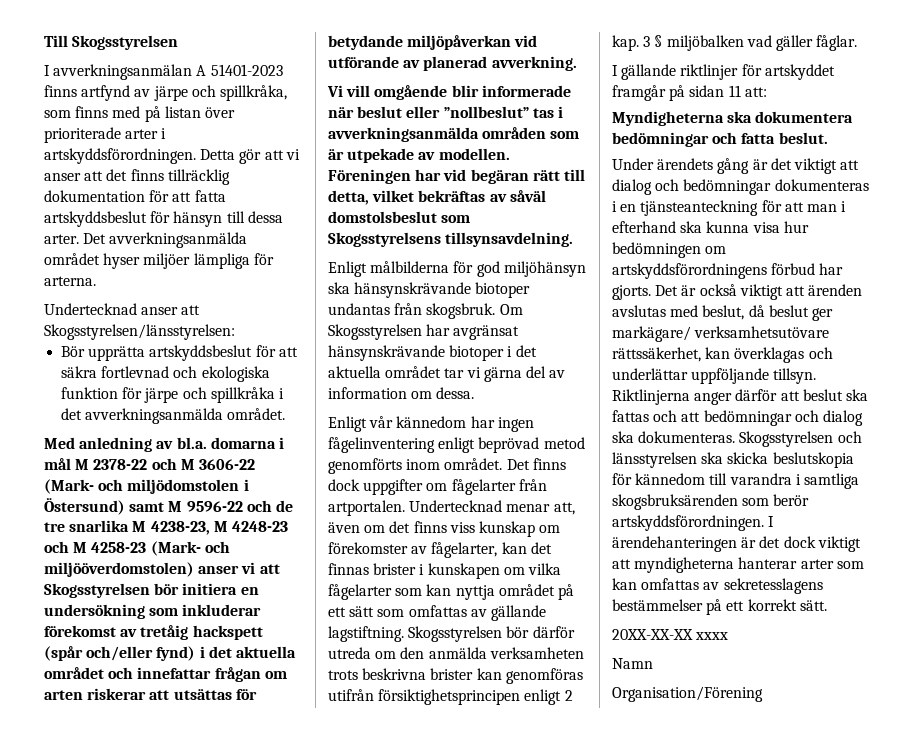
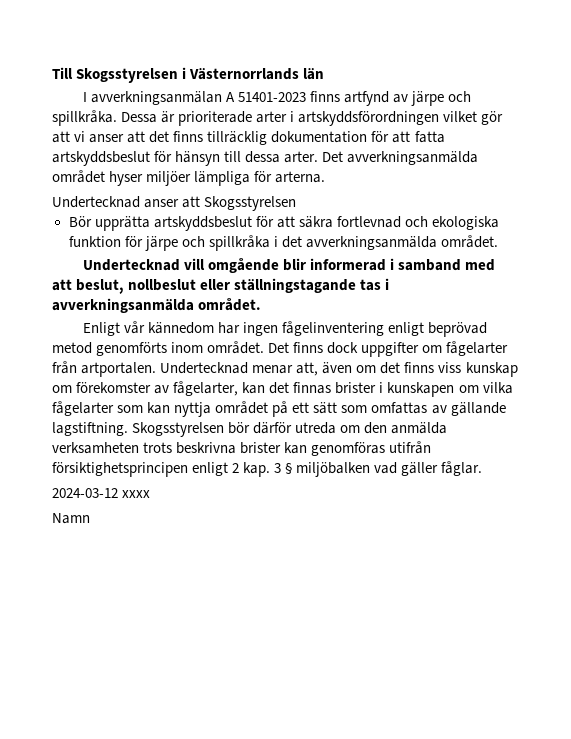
(179, 42) none -> [182,67,325,80] i Västernorrlands län
[219,85,287,101] [44,106,235,122] spillkråka, som finns med på listan över -> [52,110,176,126] spillkråka. Dessa är
[44,148,236,164] artskyddsförordningen. Detta -> [298,111,478,126] artskyddsförordningen vilket
[44,324,235,340] Skogsstyrelsen/länsstyrelsen: -> [204,196,297,211] Skogsstyrelsen
[44,437,284,452] [44,458,255,470] [44,479,249,494] [44,498,293,515] [44,520,288,535] [44,541,230,556] [44,562,280,577] [44,583,259,598] [44,604,262,619] [44,625,263,640] [44,646,296,661] [44,667,287,682] [44,688,257,700] [328,35,538,50] [328,56,577,71] [327,85,571,100] [328,106,563,118] [328,127,580,142] [328,148,510,163] [328,169,585,184] [328,190,546,205] [328,211,471,223] [328,232,574,247] [328,261,586,277] [328,282,531,298] [328,303,523,319] [328,324,520,340] [328,345,537,361] [328,366,566,382] [328,387,475,399] Med anledning av bl.a. domarna i mål M 2378-22 och M 3606-22 (Mark- och miljödomstolen i Östersund) samt M 9596-22 och de tre snarlika M 4238-23, M 4248-23 och M 4258-23 (Mark- och miljööverdomstolen) anser vi att Skogsstyrelsen bör initiera en undersökning som inkluderar förekomst av tretåig hackspett (spår och/eller fynd) i det aktuella området och innefattar frågan om arten riskerar att utsättas för betydande miljöpåverkan vid utförande av planerad avverkning. // Vi vill omgående blir informerade när beslut eller ”nollbeslut” tas i avverkningsanmälda områden som är utpekade av modellen. Föreningen har vid begäran rätt till detta, vilket bekräftas av såväl domstolsbeslut som Skogsstyrelsens tillsynsavdelning. // Enligt målbilderna för god miljöhänsyn ska hänsynskrävande biotoper undantas från skogsbruk. Om Skogsstyrelsen har avgränsat hänsynskrävande biotoper i det aktuella området tar vi gärna del av information om dessa. -> [82,258,496,273] [52,278,390,294] [52,298,262,313] Undertecknad vill omgående blir informerad i samband med att beslut, nollbeslut eller ställningstagande tas i avverkningsanmälda området.
[612,64,835,80] [612,85,767,101] [612,111,854,126] [612,132,828,147] [612,158,860,174] [612,179,869,195] [612,200,847,216] [612,221,809,233] [612,242,727,258] [612,263,844,279] [612,284,863,300] [612,305,833,321] [612,326,830,342] [612,347,833,363] [612,368,817,384] [612,389,868,405] [612,410,863,426] [612,431,862,447] [612,452,854,468] [612,473,859,489] [612,494,810,510] [612,515,775,531] [612,536,861,552] [612,557,864,573] [612,578,823,594] [612,599,827,615] [612,629,693,640] I gällande riktlinjer för artskyddet framgår på sidan 11 att: // Myndigheterna ska dokumentera bedömningar och fatta beslut. // Under ärendets gång är det viktigt att dialog och bedömningar dokumenteras i en tjänsteanteckning för att man i efterhand ska kunna visa hur bedömningen om artskyddsförordningens förbud har gjorts. Det är också viktigt att ärenden avslutas med beslut, då beslut ger markägare/ verksamhetsutövare rättssäkerhet, kan överklagas och underlättar uppföljande tillsyn. Riktlinjerna anger därför att beslut ska fattas och att bedömningar och dialog ska dokumenteras. Skogsstyrelsen och länsstyrelsen ska skicka beslutskopia för kännedom till varandra i samtliga skogsbruksärenden som berör artskyddsförordningen. I ärendehanteringen är det dock viktigt att myndigheterna hanterar arter som kan omfattas av sekretesslagens bestämmelser på ett korrekt sätt. // 20XX-XX-XX -> [52,488,118,498] 2024-03-12
[612,686,763,702] // Organisation/Förening -> (90, 518) none

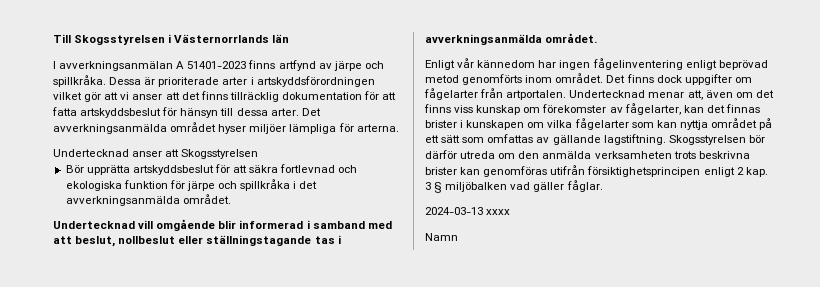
[52,488,118,498] 2024-03-12 -> [425,207,483,215] 2024-03-13

